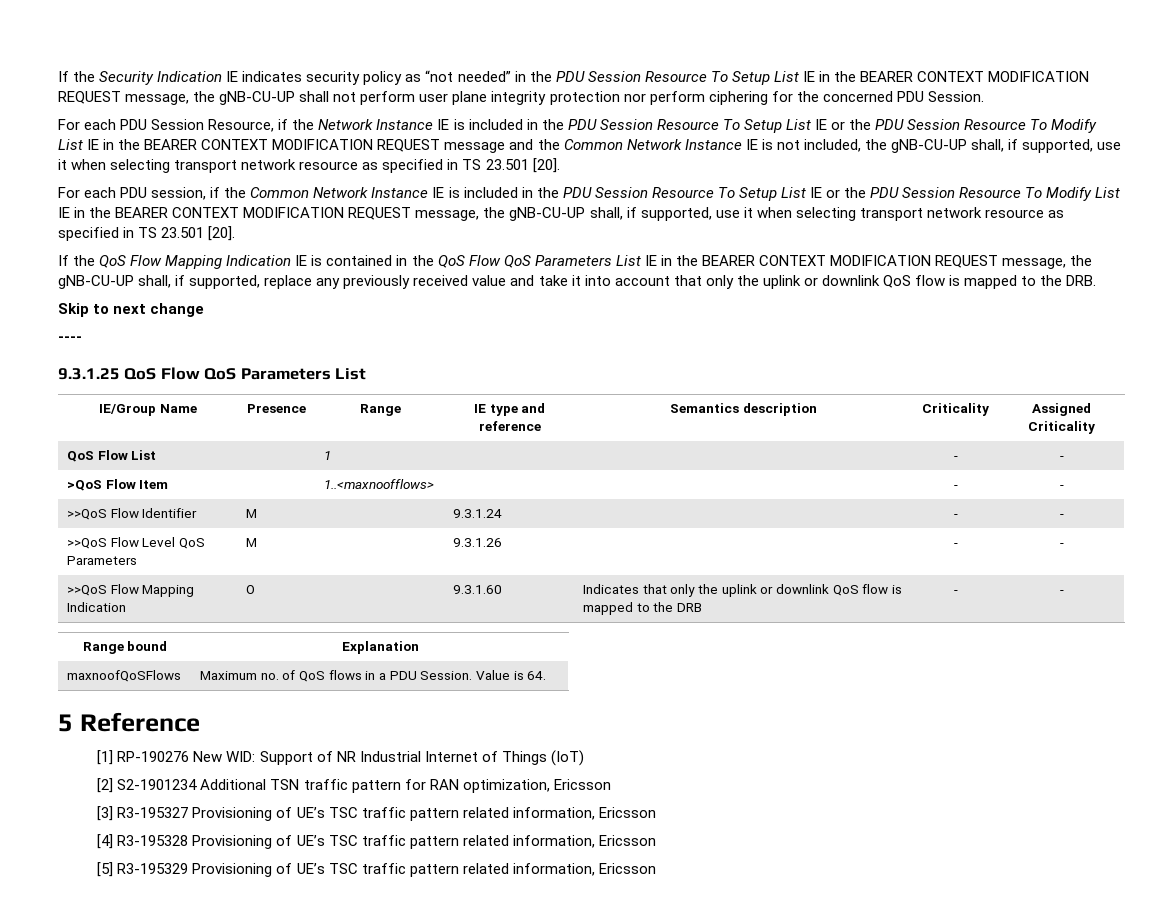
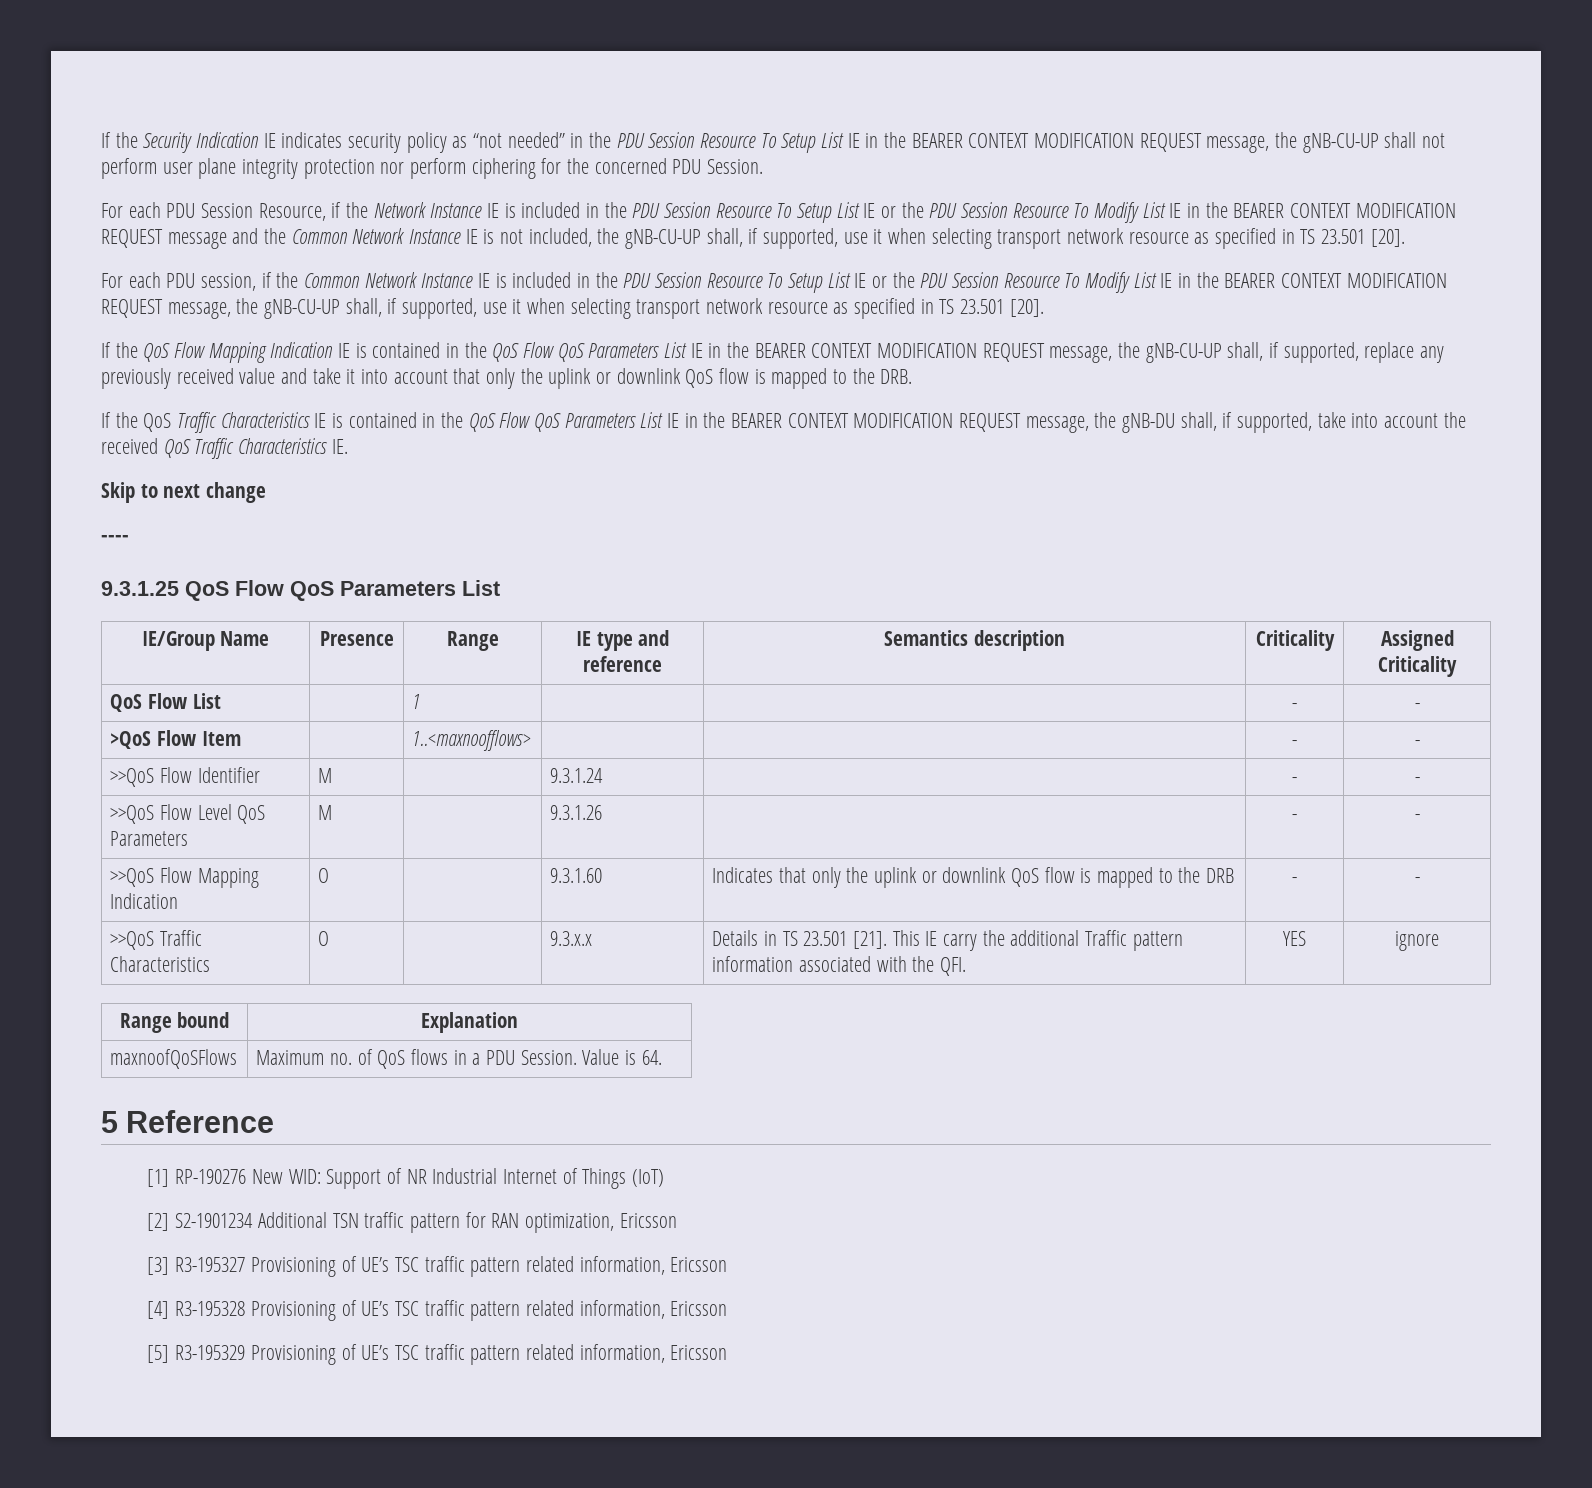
(1097, 280) none -> [101,412,1466,433] [101,438,348,459] // If the QoS Traffic Characteristics IE is contained in the QoS Flow QoS Parameters List IE in the BEARER CONTEXT MODIFICATION REQUEST message, the gNB-DU shall, if supported, take into account the received QoS Traffic Characteristics IE.
(1064, 592) none -> [110,930,203,950] [110,956,211,972] [318,931,330,946] [550,931,593,946] [712,930,1183,951] [712,956,967,976] [1283,931,1306,946] [1395,931,1439,951] // >>QoS Traffic Characteristics | O | | 9.3.x.x | Details in TS 23.501 [21]. This IE carry the additional Traffic pattern information associated with the QFI. | YES | ignore

